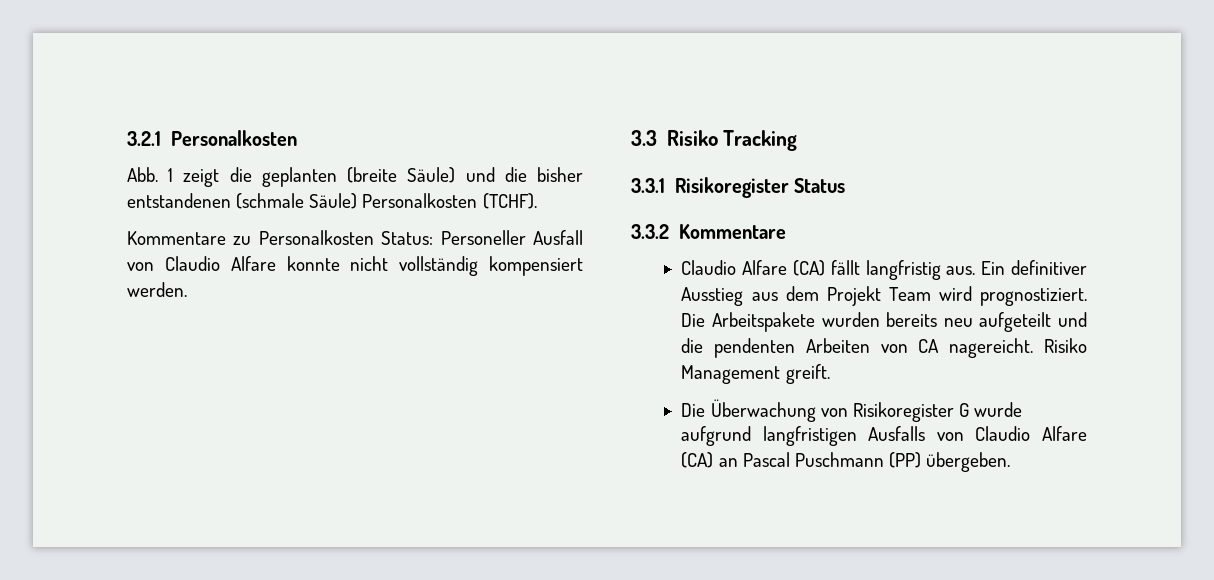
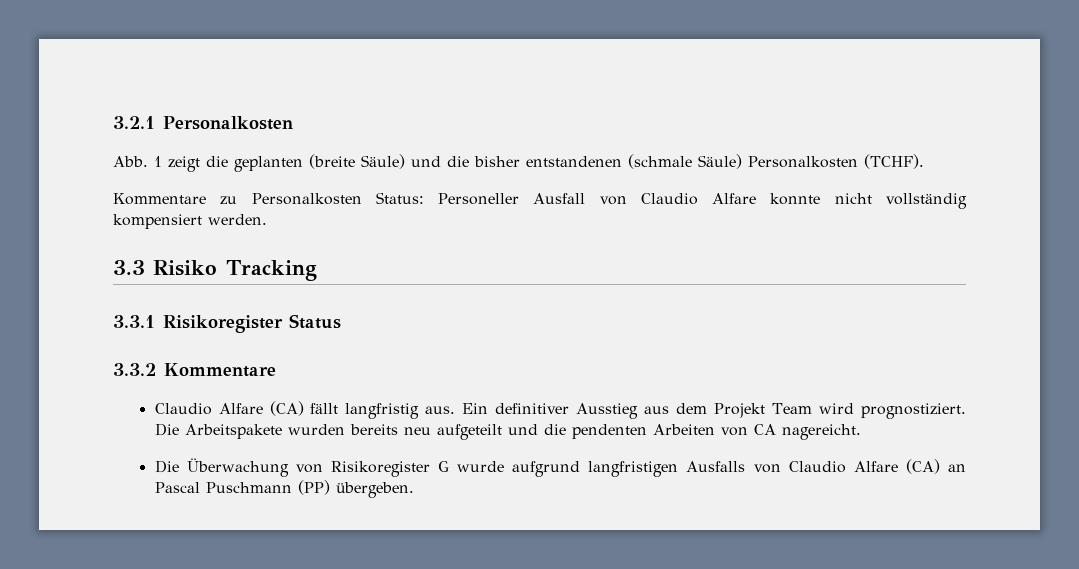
[1044,338,1087,353] [681,364,830,384] Risiko Management greift. -> (861, 432) none

